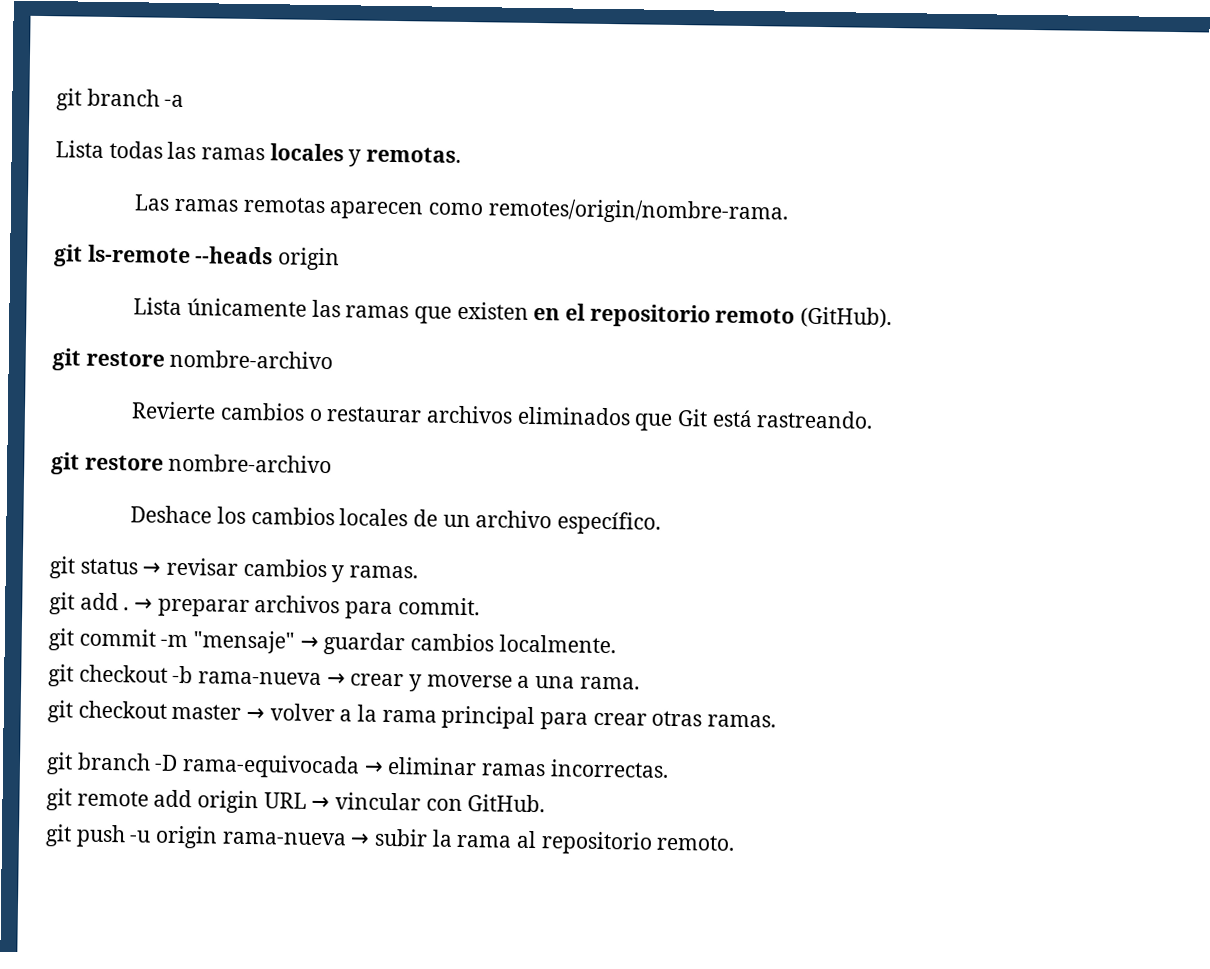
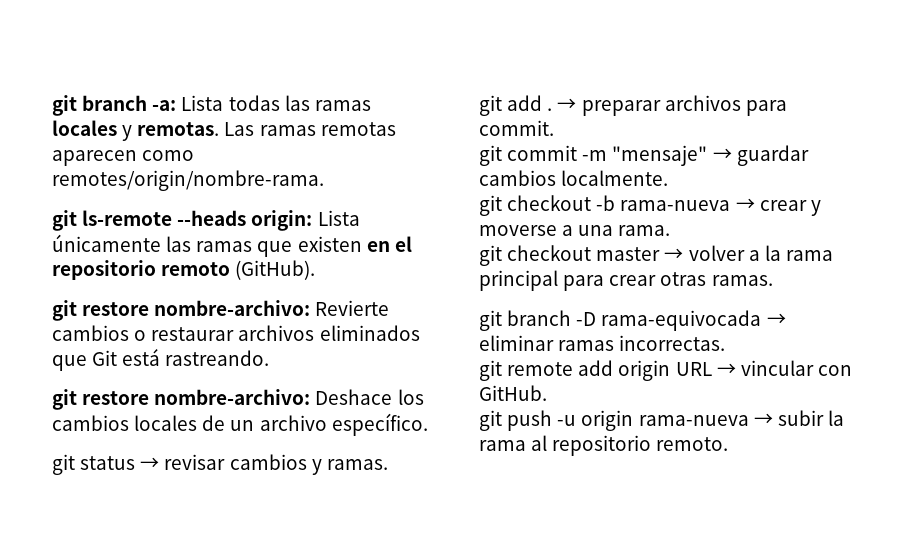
[56,88,185,111] git branch -a // -> [52,95,177,116] git branch -a:
(462, 154) // -> (220, 129) none
[278,247,341,271] origin // -> [251,210,313,231] origin:
[169,349,334,370] nombre-archivo // -> [154,300,311,316] nombre-archivo:
[168,453,333,474] nombre-archivo // -> [154,389,311,405] nombre-archivo:

